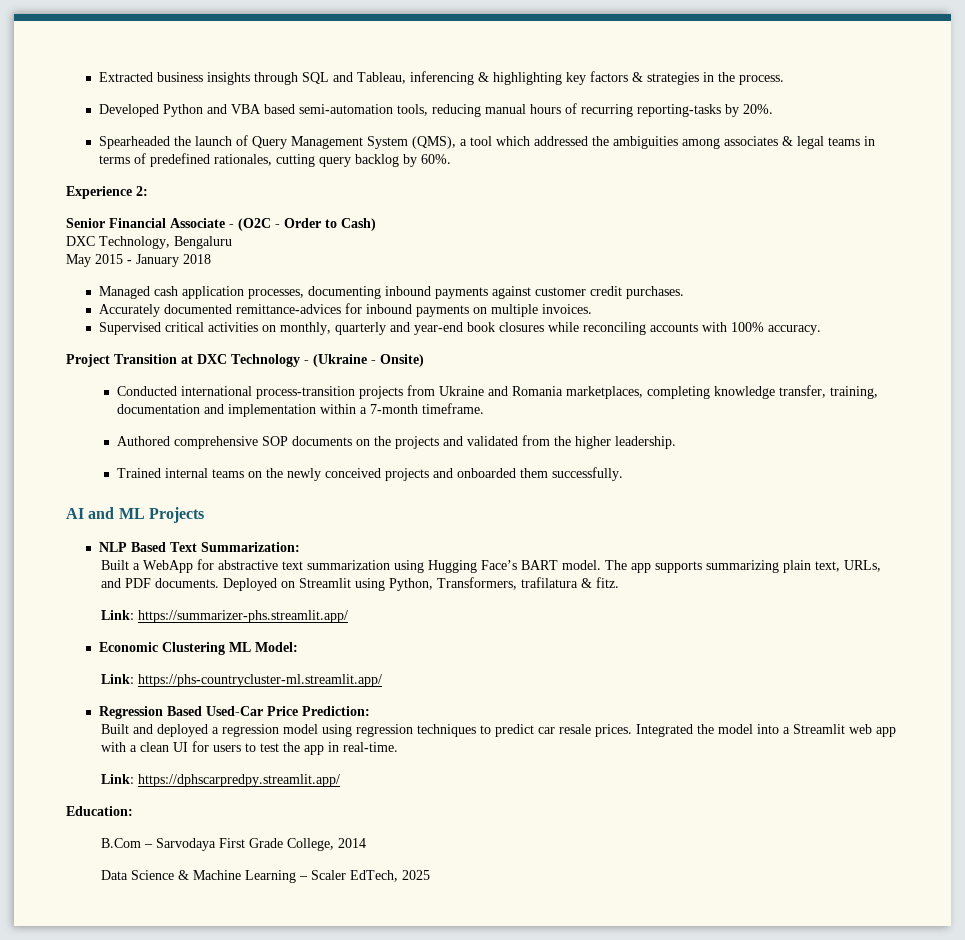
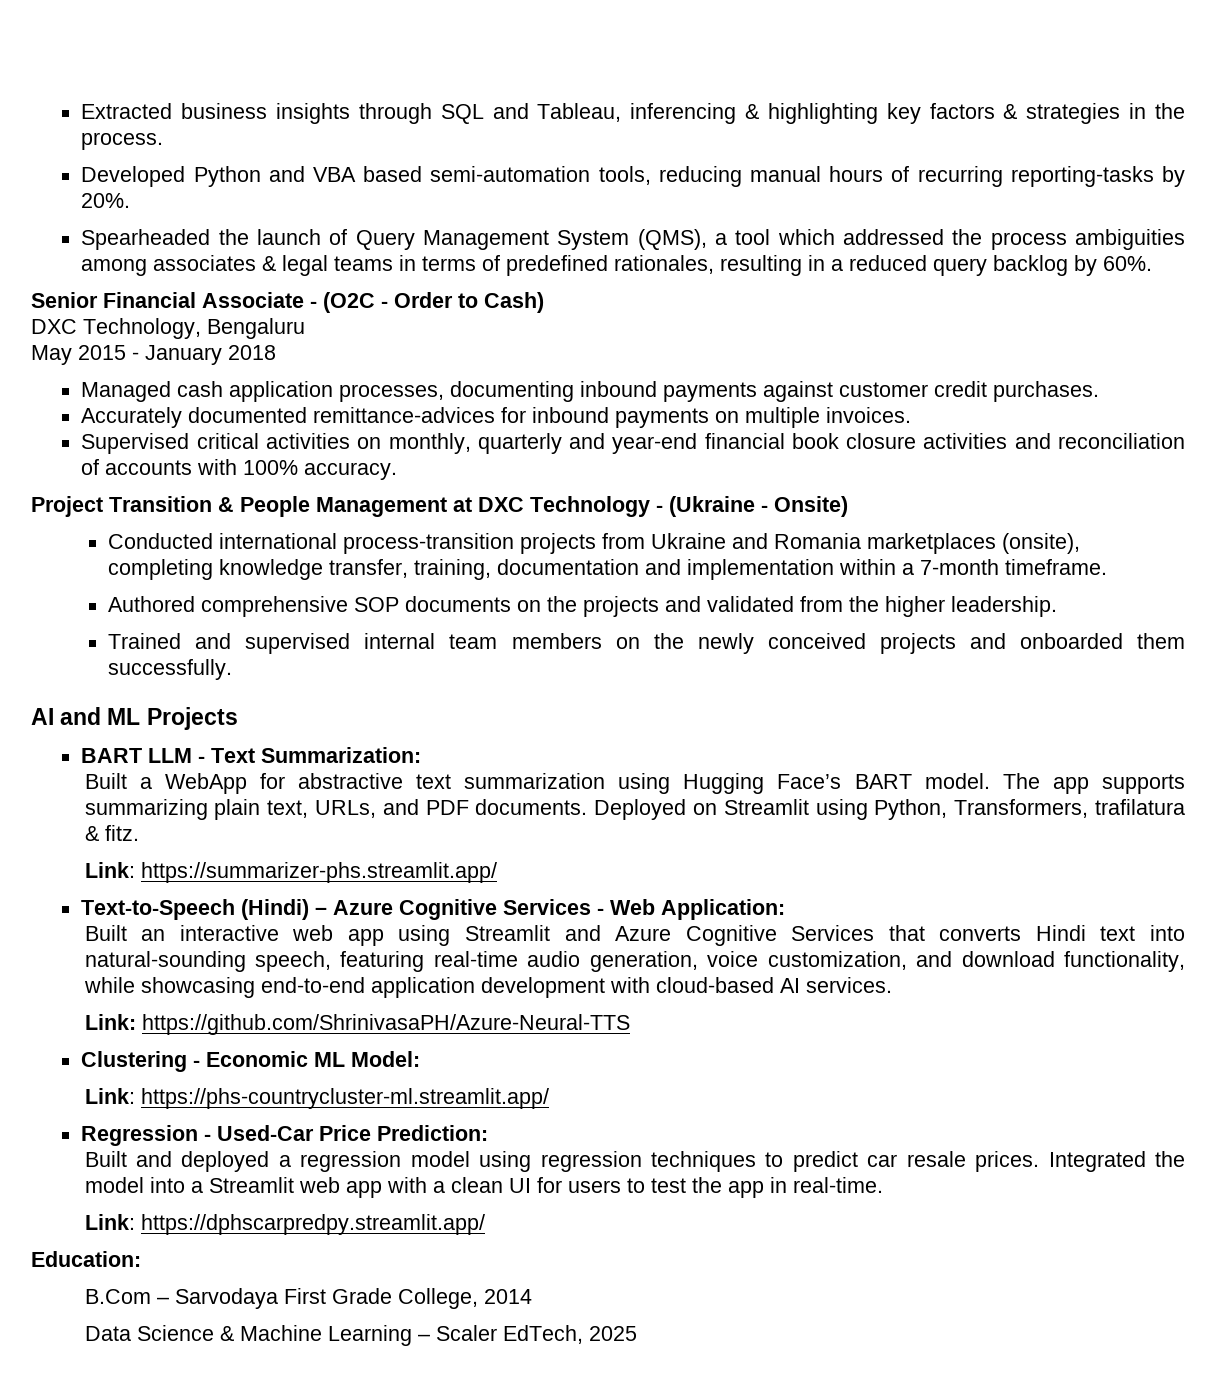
(609, 141) none -> [990,232,1067,250] process
[275,154,315,167] cutting -> [720,255,928,276] resulting in a reduced
[66,186,148,199] // Experience 2: -> (1153, 263) none
[466,322,646,335] book closures while reconciling -> [704,433,1185,449] [81,459,100,475] financial book closure activities and reconciliation of
(177, 359) none -> [218,496,447,517] & People Management
[565,386,643,399] marketplaces, -> [867,533,1081,554] marketplaces (onsite),
[164,468,244,478] internal teams -> [195,633,602,654] and supervised internal team members
[98,542,166,552] NLP Based -> [81,748,206,763] BART LLM -
[98,642,225,655] Economic Clustering -> [81,899,786,920] [84,925,1185,946] [84,951,1186,972] [83,977,892,998] [84,1014,630,1035] [81,1051,309,1072] Text-to-Speech (Hindi) – Azure Cognitive Services - Web Application: // Built an interactive web app using Streamlit and Azure Cognitive Services that converts Hindi text into natural-sounding speech, featuring real-time audio generation, voice customization, and download functionality, while showcasing end-to-end application development with cloud-based AI services. // Link: https://github.com/ShrinivasaPH/Azure-Neural-TTS // Clustering - Economic
[166,706,202,716] Based -> [204,1134,212,1141] -

